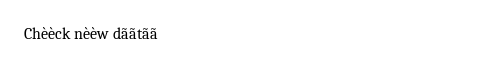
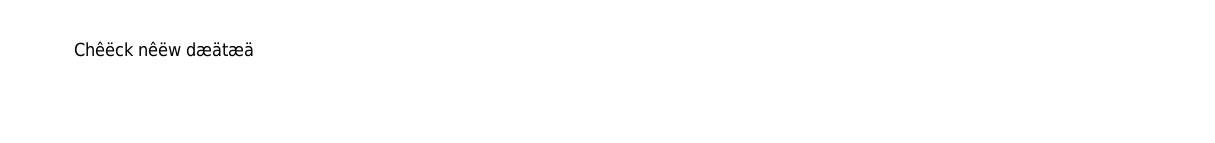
[24,27,159,39] Chèèck nèèw dããtãã -> [74,41,254,57] Chêëck nêëw dæätæä

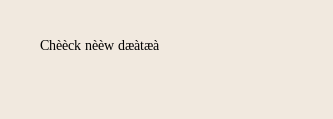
[74,41,254,57] Chêëck nêëw dæätæä -> [40,40,160,50] Chèèck nèèw dæàtæà

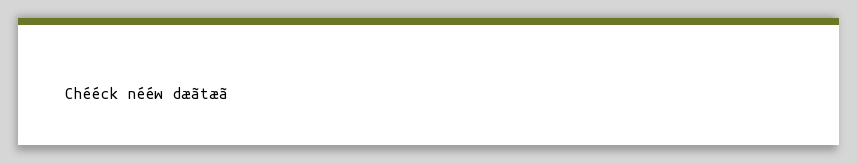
[40,40,160,50] Chèèck nèèw dæàtæà -> [64,86,228,99] Chééck nééw dæãtæã

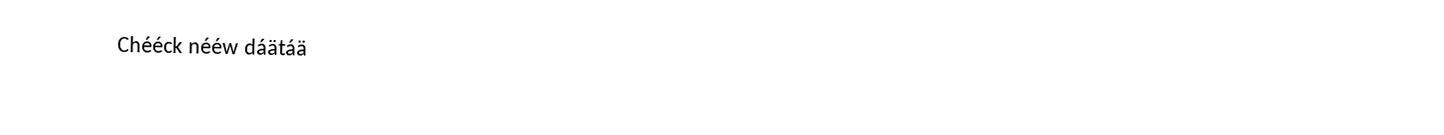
[172,87,228,99] dæãtæã -> [243,38,308,56] dáätáä

